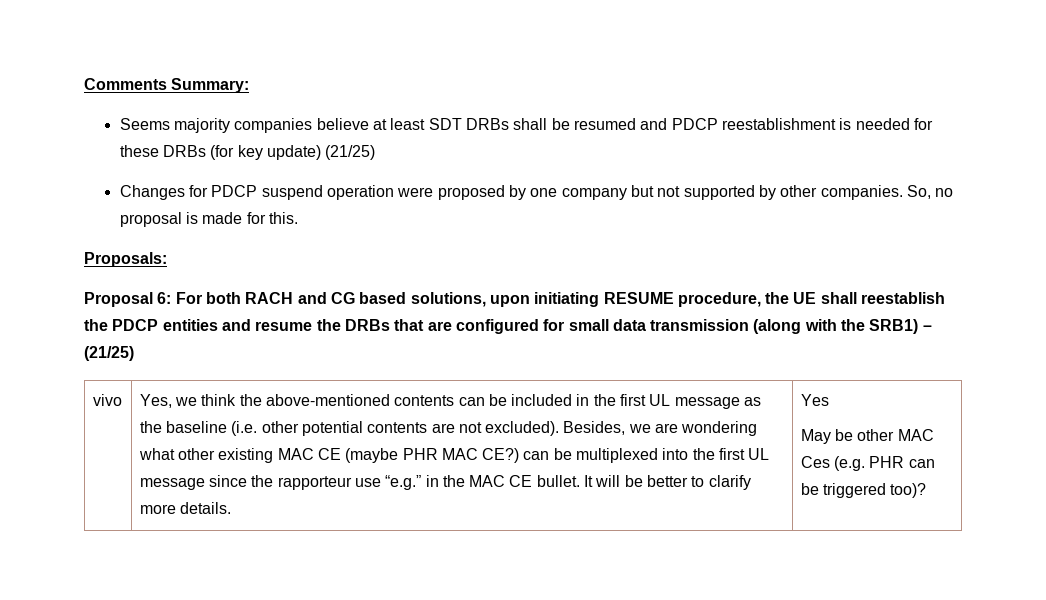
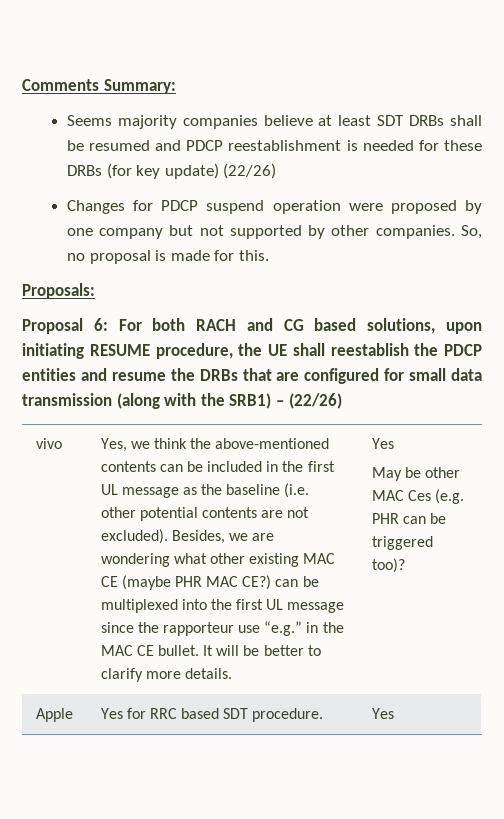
[325,145,376,160] (21/25) -> [223,163,277,179] (22/26)
[84,346,134,361] (21/25) -> [288,393,342,409] (22/26)
(927, 490) none -> [35,708,73,722] [100,708,324,722] [371,708,394,719] // Apple | Yes for RRC based SDT procedure. | Yes

